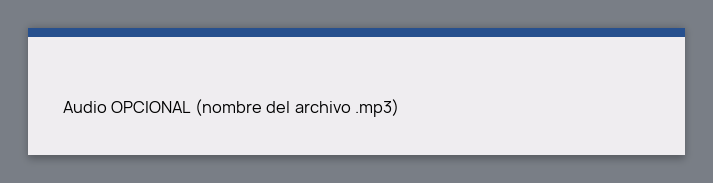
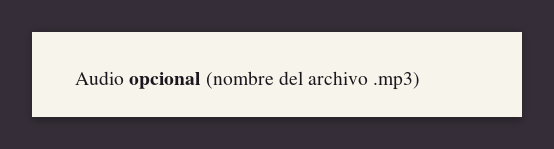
[111,101,192,113] OPCIONAL -> [129,72,201,89] opcional

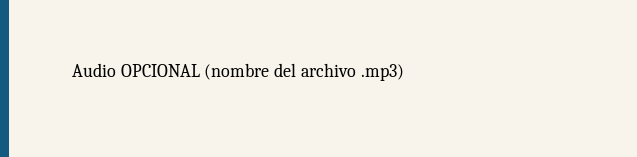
[129,72,201,89] opcional -> [120,64,200,77] OPCIONAL

